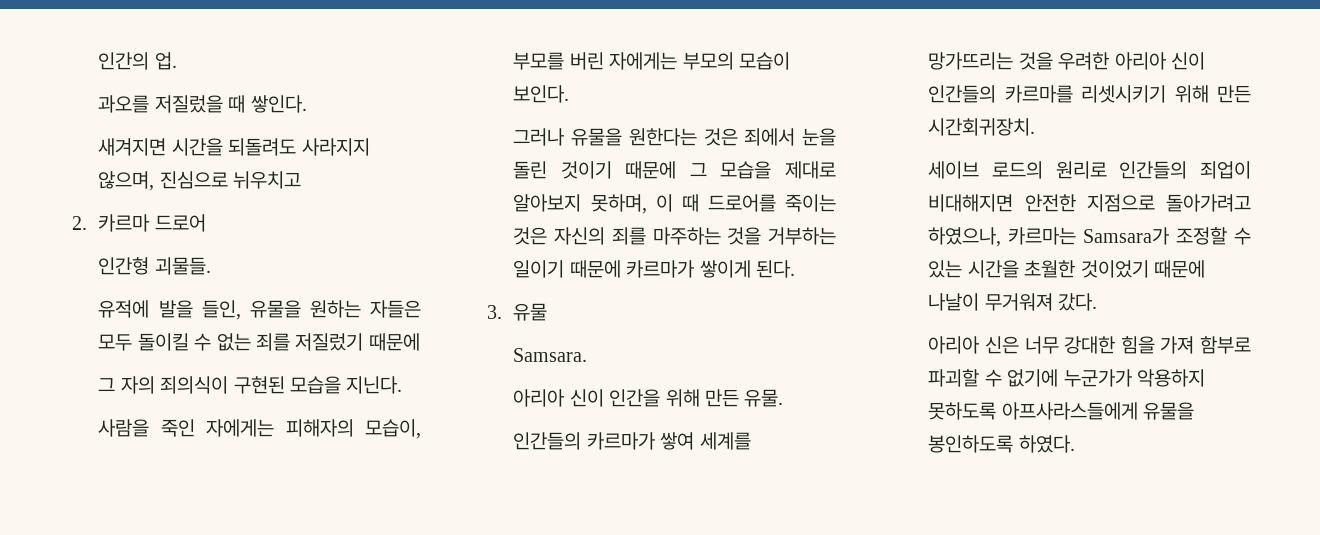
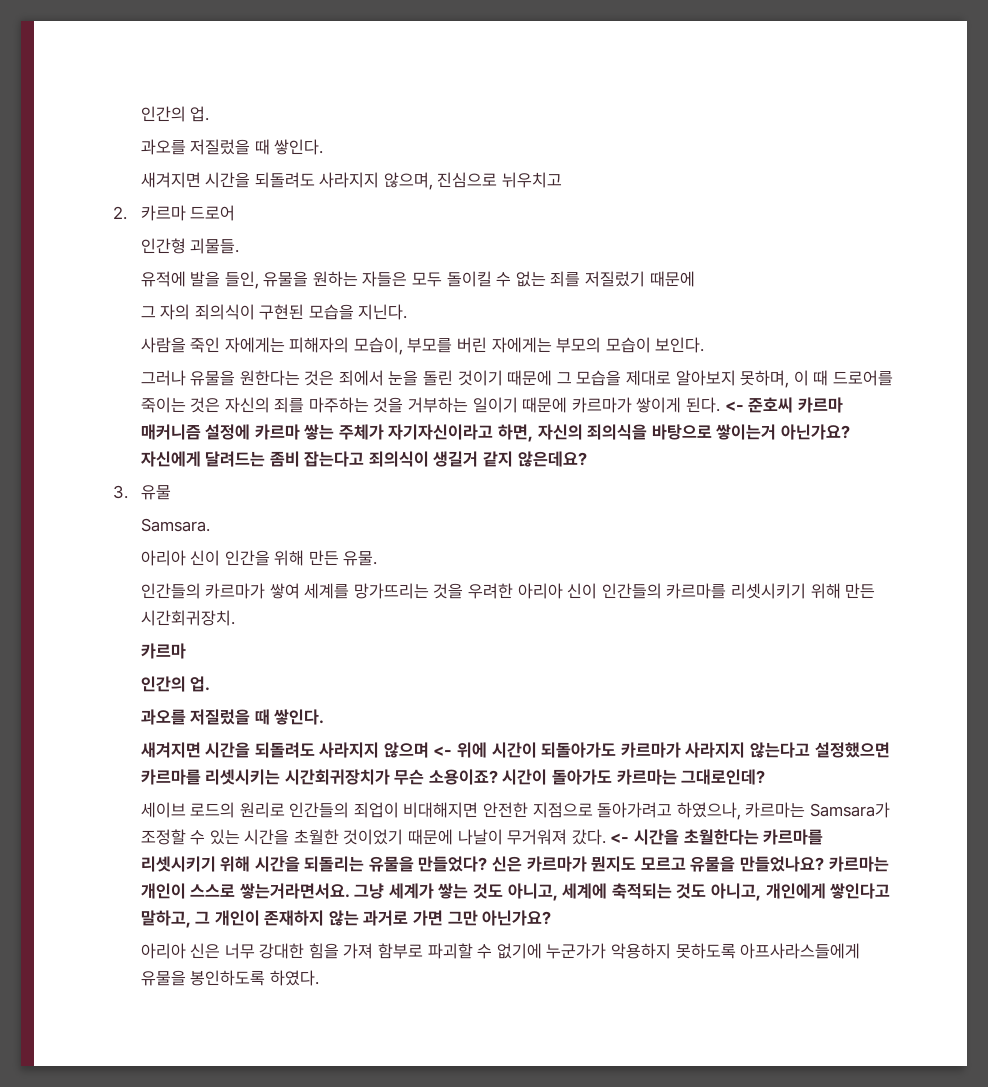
(796, 269) none -> [724,397,843,413] [140,424,850,442] [140,451,587,467] <- 준호씨 카르마 매커니즘 설정에 카르마 쌓는 주체가 자기자신이라고 하면, 자신의 죄의식을 바탕으로 쌓이는거 아닌가요? 자신에게 달려드는 좀비 잡는다고 죄의식이 생길거 같지 않은데요?
(1036, 127) none -> [140,643,186,659] [140,676,211,692] [140,709,325,725] [140,742,890,758] [140,769,766,785] // 카르마 // 인간의 업. // 과오를 저질렀을 때 쌓인다. // 새겨지면 시간을 되돌려도 사라지지 않으며 <- 위에 시간이 되돌아가도 카르마가 사라지지 않는다고 설정했으면 카르마를 리셋시키는 시간회귀장치가 무슨 소용이죠? 시간이 돌아가도 카르마는 그대로인데?
(1098, 302) none -> [610,829,824,845] [140,856,889,872] [140,883,891,901] [140,910,552,928] <- 시간을 초월한다는 카르마를 리셋시키기 위해 시간을 되돌리는 유물을 만들었다? 신은 카르마가 뭔지도 모르고 유물을 만들었나요? 카르마는 개인이 스스로 쌓는거라면서요. 그냥 세계가 쌓는 것도 아니고, 세계에 축적되는 것도 아니고, 개인에게 쌓인다고 말하고, 그 개인이 존재하지 않는 과거로 가면 그만 아닌가요?

